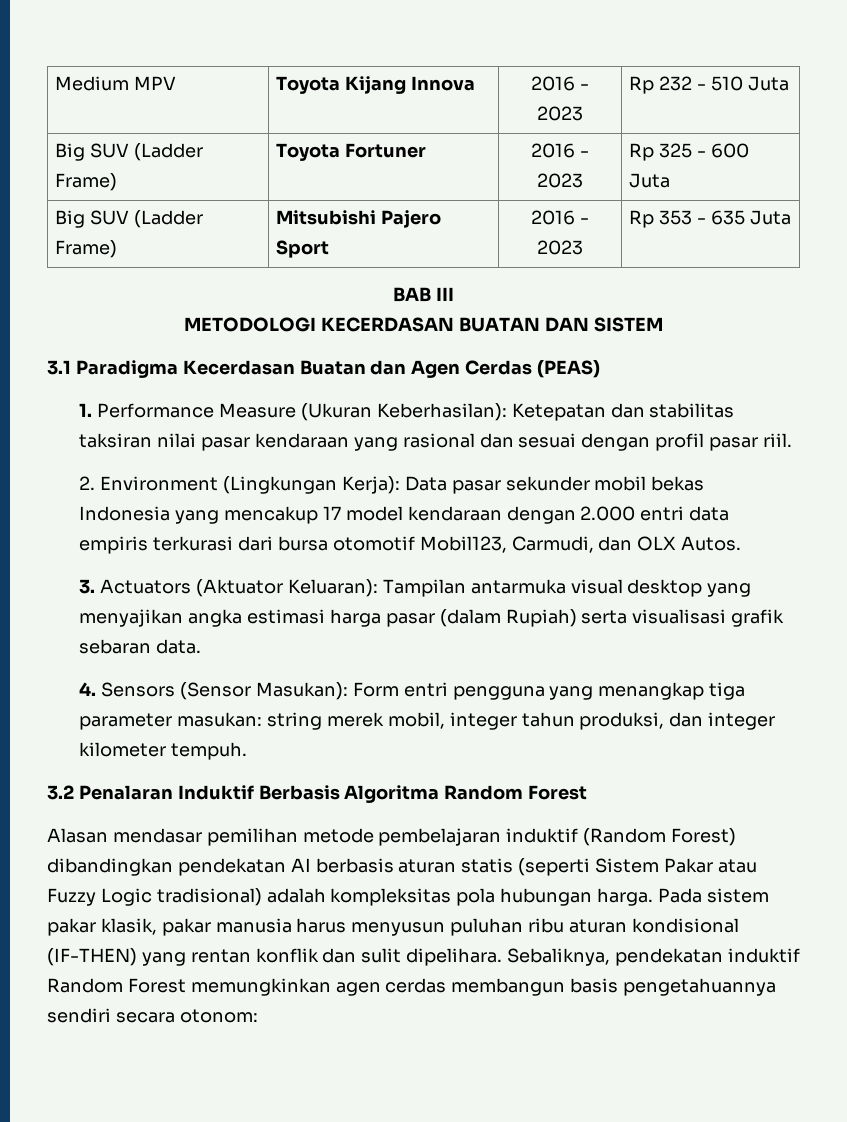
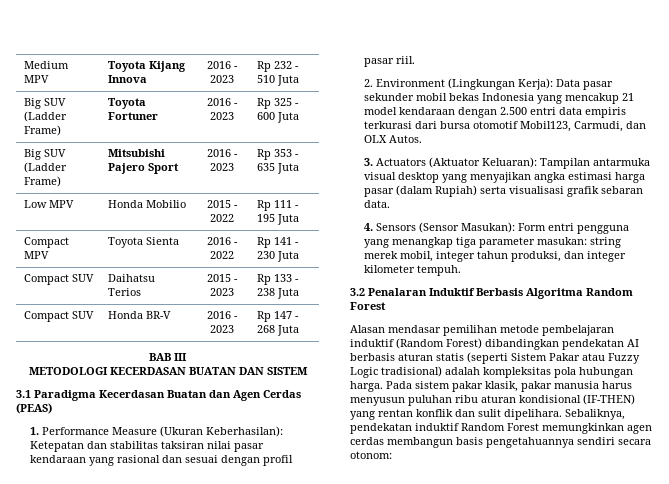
(791, 217) none -> [23,200,74,208] [107,200,186,208] [207,200,238,208] [210,214,234,222] [256,200,299,211] [256,214,299,225] [23,237,69,248] [23,251,49,259] [107,237,179,248] [207,237,238,245] [210,251,234,259] [256,237,299,248] [256,251,299,262] [23,274,94,285] [107,274,155,282] [107,288,141,296] [207,274,238,282] [210,288,234,296] [256,274,299,285] [256,288,299,299] [23,311,94,322] [107,311,171,319] [207,311,238,319] [210,325,234,333] [256,311,299,322] [256,325,299,336] // Low MPV | Honda Mobilio | 2015 - 2022 | Rp 111 - 195 Juta // Compact MPV | Toyota Sienta | 2016 - 2022 | Rp 141 - 230 Juta // Compact SUV | Daihatsu Terios | 2015 - 2023 | Rp 133 - 238 Juta // Compact SUV | Honda BR-V | 2016 - 2023 | Rp 147 - 268 Juta
[322,506,341,520] 17 -> [622,93,635,101] 21
[580,506,636,521] 2.000 -> [500,107,528,115] 2.500

